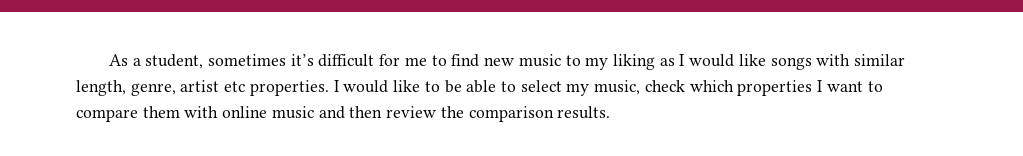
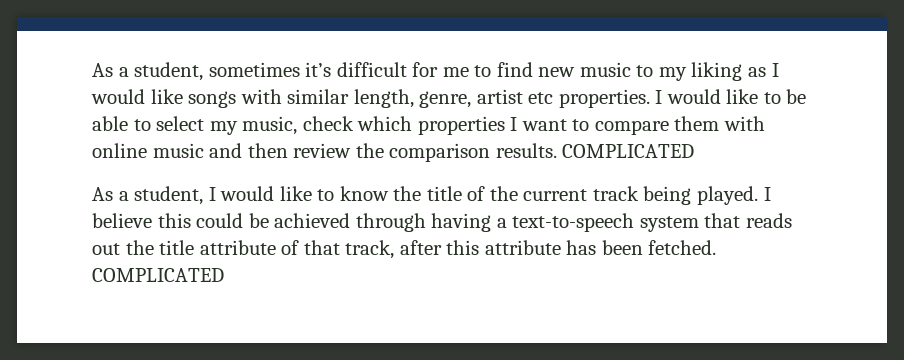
(611, 112) none -> [562,144,695,158] [92,186,771,205] [92,213,792,232] [92,240,717,259] [92,268,224,282] COMPLICATED // As a student, I would like to know the title of the current track being played. I believe this could be achieved through having a text-to-speech system that reads out the title attribute of that track, after this attribute has been fetched. COMPLICATED

